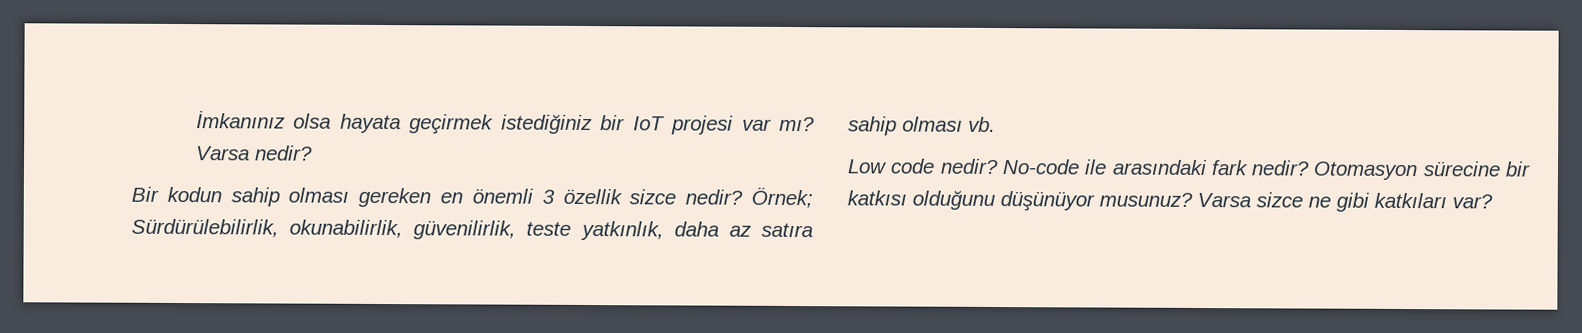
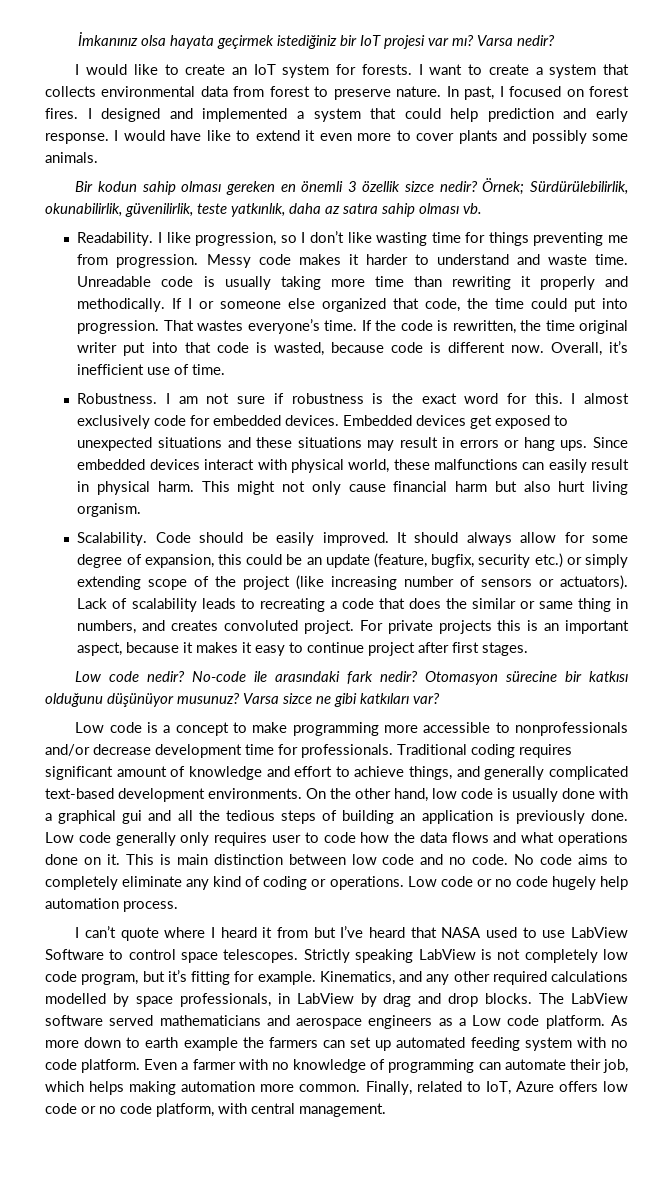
(313, 153) none -> [75,64,629,78] [45,86,629,100] [45,108,628,122] [45,130,628,144] [45,152,98,163] // I would like to create an IoT system for forests. I want to create a system that collects environmental data from forest to preserve nature. In past, I focused on forest fires. I designed and implemented a system that could help prediction and early response. I would have like to extend it even more to cover plants and possibly some animals.
(996, 124) none -> [77,231,628,246] [77,254,629,268] [77,276,629,290] [77,298,628,312] [77,319,628,334] [77,341,629,356] [77,364,226,375] [77,393,630,404] [77,415,569,429] [77,437,629,451] [77,459,629,473] [77,481,629,495] [77,503,142,517] [77,532,629,546] [77,553,628,568] [77,575,628,590] [77,598,629,612] [77,620,630,634] [77,642,529,656] // Readability. I like progression, so I don’t like wasting time for things preventing me from progression. Messy code makes it harder to understand and waste time. Unreadable code is usually taking more time than rewriting it properly and methodically. If I or someone else organized that code, the time could put into progression. That wastes everyone’s time. If the code is rewritten, the time original writer put into that code is wasted, because code is different now. Overall, it’s inefficient use of time. // Robustness. I am not sure if robustness is the exact word for this. I almost exclusively code for embedded devices. Embedded devices get exposed to unexpected situations and these situations may result in errors or hang ups. Since embedded devices interact with physical world, these malfunctions can easily result in physical harm. This might not only cause financial harm but also hurt living organism. // Scalability. Code should be easily improved. It should always allow for some degree of expansion, this could be an update (feature, bugfix, security etc.) or simply extending scope of the project (like increasing number of sensors or actuators). Lack of scalability leads to recreating a code that does the similar or same thing in numbers, and creates convoluted project. For private projects this is an important aspect, because it makes it easy to continue project after first stages.
(1493, 201) none -> [75,722,629,736] [45,744,572,758] [45,766,628,780] [45,788,628,802] [45,810,629,824] [45,832,628,846] [45,854,628,865] [45,876,628,890] [45,898,178,912] [75,926,628,941] [45,949,629,963] [45,970,628,985] [45,993,629,1007] [45,1015,628,1029] [45,1037,628,1051] [45,1059,628,1073] [45,1081,628,1095] [45,1103,386,1117] // Low code is a concept to make programming more accessible to nonprofessionals and/or decrease development time for professionals. Traditional coding requires significant amount of knowledge and effort to achieve things, and generally complicated text-based development environments. On the other hand, low code is usually done with a graphical gui and all the tedious steps of building an application is previously done. Low code generally only requires user to code how the data flows and what operations done on it. This is main distinction between low code and no code. No code aims to completely eliminate any kind of coding or operations. Low code or no code hugely help automation process. // I can’t quote where I heard it from but I’ve heard that NASA used to use LabView Software to control space telescopes. Strictly speaking LabView is not completely low code program, but it’s fitting for example. Kinematics, and any other required calculations modelled by space professionals, in LabView by drag and drop blocks. The LabView software served mathematicians and aerospace engineers as a Low code platform. As more down to earth example the farmers can set up automated feeding system with no code platform. Even a farmer with no knowledge of programming can automate their job, which helps making automation more common. Finally, related to IoT, Azure offers low code or no code platform, with central management.

